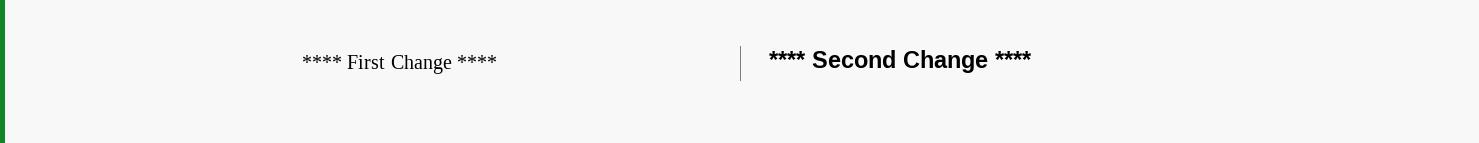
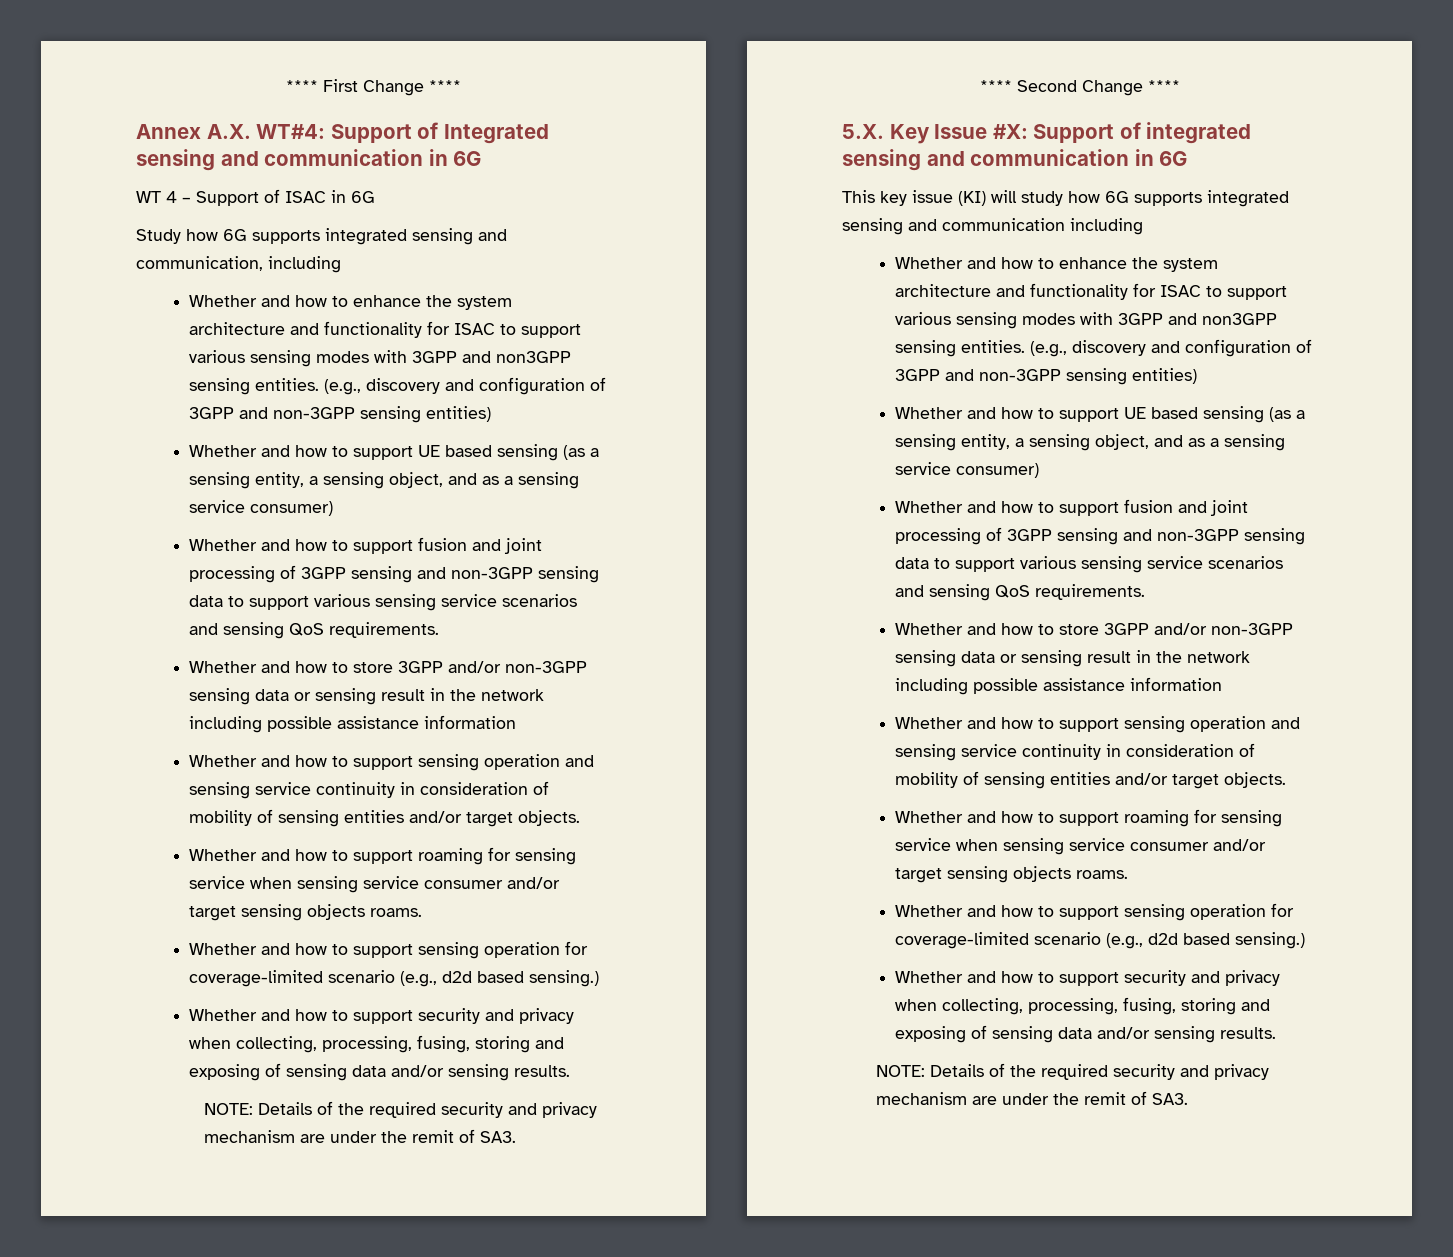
[769,50,1032,73] **** Second Change **** -> [136,122,549,144] [136,149,482,171] [136,189,375,206] [136,228,507,245] [136,256,341,273] [189,295,513,310] [189,321,582,338] [189,350,572,367] [189,377,607,395] [189,406,492,423] [189,444,600,461] [189,472,580,489] [189,500,334,516] [189,537,543,554] [189,565,600,583] [189,594,578,611] [189,622,440,639] [189,661,588,673] [189,688,545,705] [189,715,517,733] [189,754,595,771] [189,781,550,799] [189,809,581,827] [189,847,577,865] [189,876,561,893] [189,904,423,921] [189,941,589,959] [189,970,600,987] [189,1008,575,1024] [189,1035,565,1053] [189,1063,571,1081] [204,1101,598,1118] [204,1129,517,1143] [979,80,1180,96] [842,122,1252,144] [842,149,1188,171] [842,190,1289,207] [842,218,1143,235] [895,257,1219,272] [895,283,1288,300] [895,312,1278,329] [895,339,1313,357] [895,368,1198,385] [895,406,1306,423] [895,434,1286,451] [895,462,1040,478] [895,499,1249,516] [895,527,1306,545] [895,556,1284,573] [895,584,1146,601] [895,623,1294,635] [895,650,1251,667] [895,677,1223,695] [895,716,1301,733] [895,743,1256,761] [895,771,1287,789] [895,809,1283,827] [895,838,1267,855] [895,866,1129,883] [895,903,1295,921] [895,932,1306,949] [895,970,1281,986] [895,997,1271,1015] [895,1025,1277,1043] [876,1063,1270,1080] [876,1091,1189,1105] Annex A.X. WT#4: Support of Integrated sensing and communication in 6G // WT 4 – Support of ISAC in 6G // Study how 6G supports integrated sensing and communication, including // Whether and how to enhance the system architecture and functionality for ISAC to support various sensing modes with 3GPP and non3GPP sensing entities. (e.g., discovery and configuration of 3GPP and non-3GPP sensing entities) // Whether and how to support UE based sensing (as a sensing entity, a sensing object, and as a sensing service consumer) // Whether and how to support fusion and joint processing of 3GPP sensing and non-3GPP sensing data to support various sensing service scenarios and sensing QoS requirements. // Whether and how to store 3GPP and/or non-3GPP sensing data or sensing result in the network including possible assistance information // Whether and how to support sensing operation and sensing service continuity in consideration of mobility of sensing entities and/or target objects. // Whether and how to support roaming for sensing service when sensing service consumer and/or target sensing objects roams. // Whether and how to support sensing operation for coverage-limited scenario (e.g., d2d based sensing.) // Whether and how to support security and privacy when collecting, processing, fusing, storing and exposing of sensing data and/or sensing results. // NOTE: Details of the required security and privacy mechanism are under the remit of SA3. // **** Second Change **** // 5.X. Key Issue #X: Support of integrated sensing and communication in 6G // This key issue (KI) will study how 6G supports integrated sensing and communication including // Whether and how to enhance the system architecture and functionality for ISAC to support various sensing modes with 3GPP and non3GPP sensing entities. (e.g., discovery and configuration of 3GPP and non-3GPP sensing entities) // Whether and how to support UE based sensing (as a sensing entity, a sensing object, and as a sensing service consumer) // Whether and how to support fusion and joint processing of 3GPP sensing and non-3GPP sensing data to support various sensing service scenarios and sensing QoS requirements. // Whether and how to store 3GPP and/or non-3GPP sensing data or sensing result in the network including possible assistance information // Whether and how to support sensing operation and sensing service continuity in consideration of mobility of sensing entities and/or target objects. // Whether and how to support roaming for sensing service when sensing service consumer and/or target sensing objects roams. // Whether and how to support sensing operation for coverage-limited scenario (e.g., d2d based sensing.) // Whether and how to support security and privacy when collecting, processing, fusing, storing and exposing of sensing data and/or sensing results. // NOTE: Details of the required security and privacy mechanism are under the remit of SA3.

